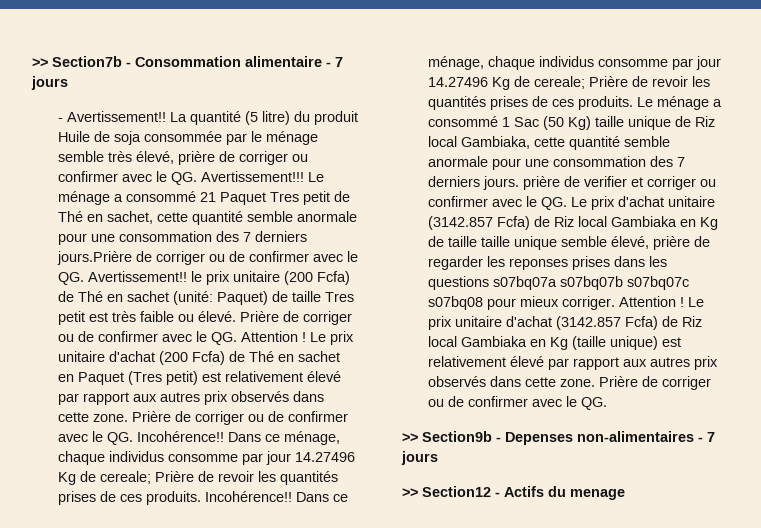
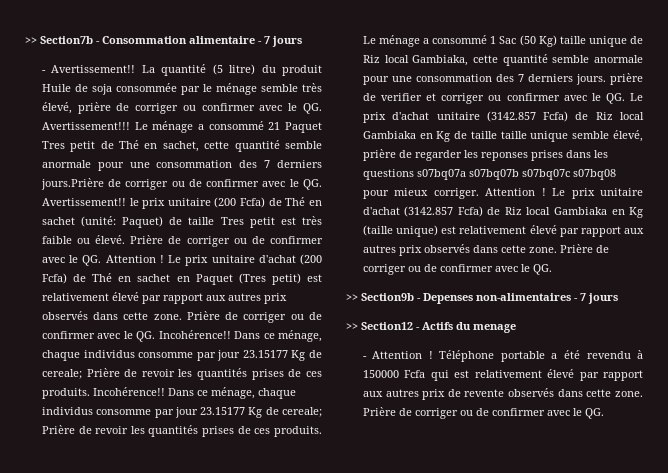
[295,452,356,462] 14.27496 -> [242,350,288,358] 23.15177
[428,77,489,87] 14.27496 -> [200,407,246,415] 23.15177
(625, 494) none -> [362,350,643,362] [362,369,643,381] [362,388,643,400] [362,407,604,419] // - Attention ! Téléphone portable a été revendu à 150000 Fcfa qui est relativement élevé par rapport aux autres prix de revente observés dans cette zone. Prière de corriger ou de confirmer avec le QG.

